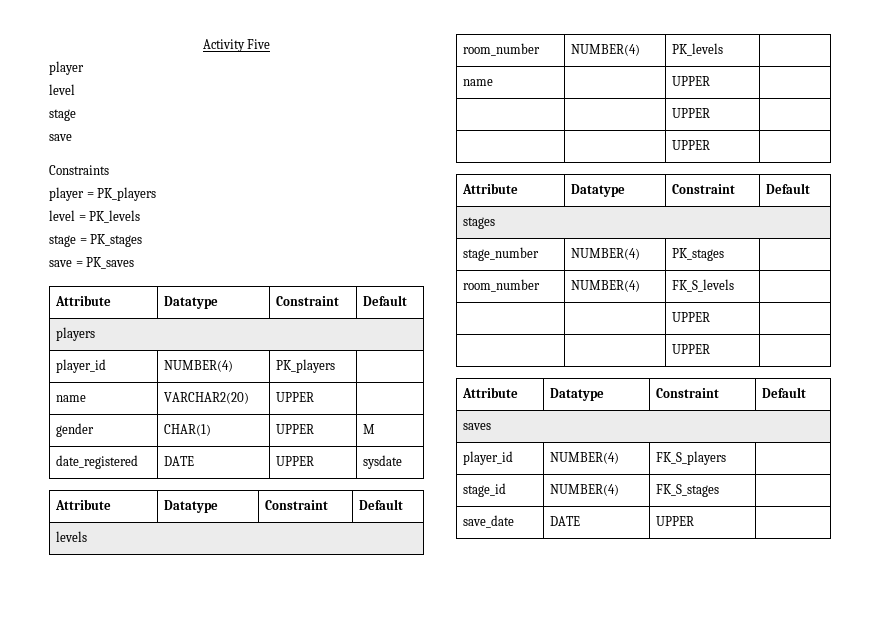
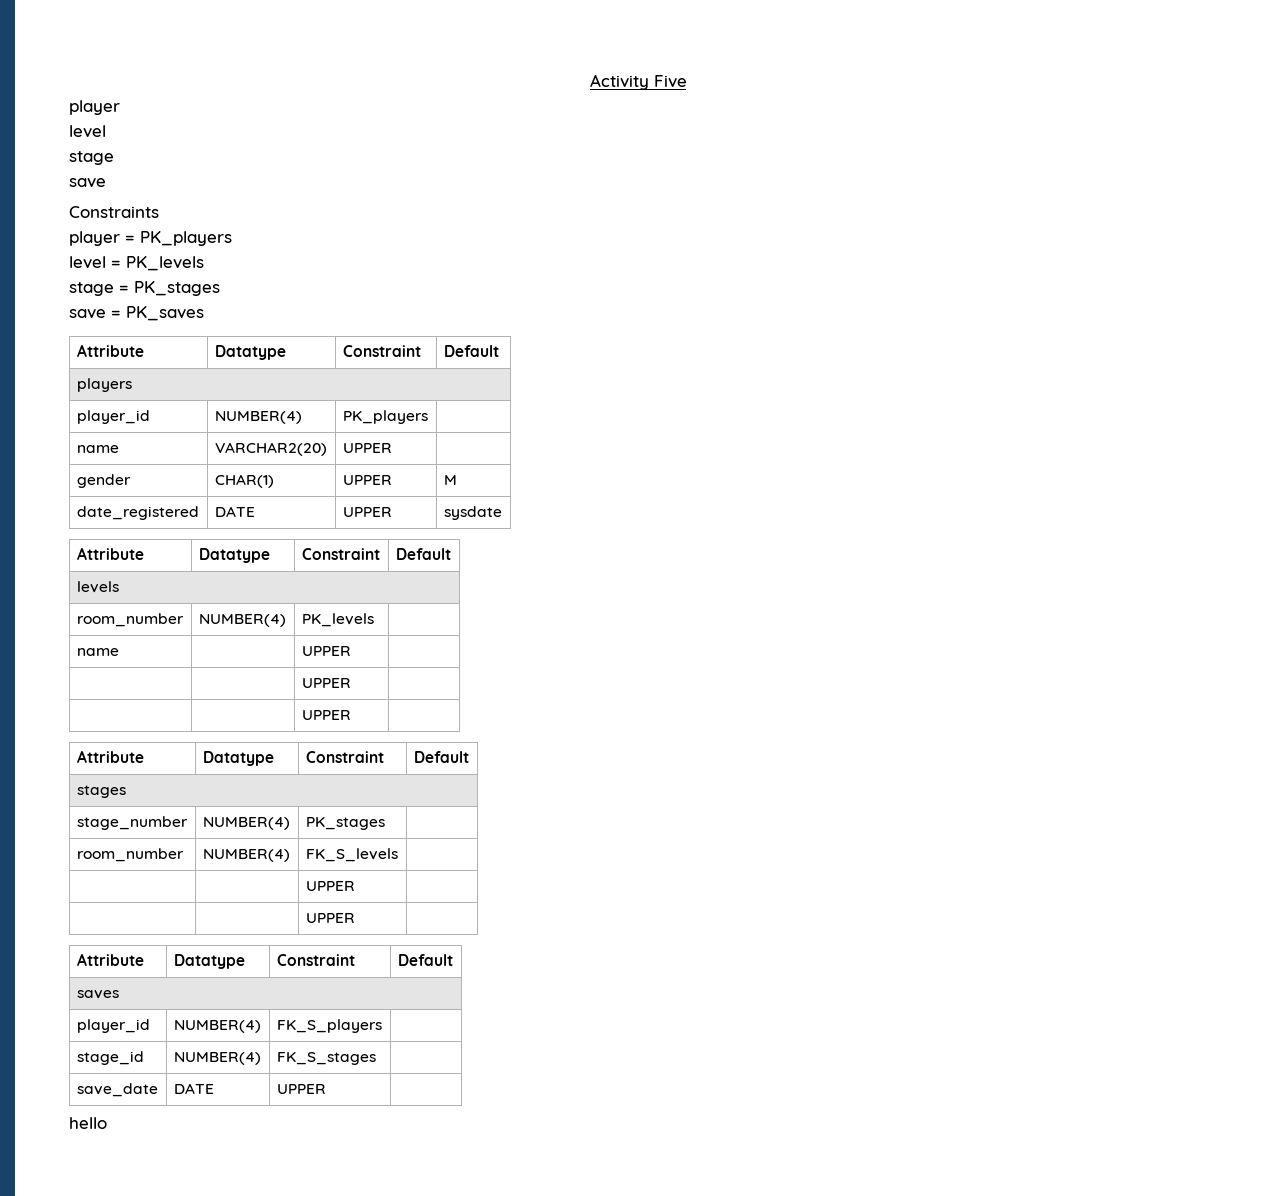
(695, 521) none -> [69,1117,107,1129] // hello

